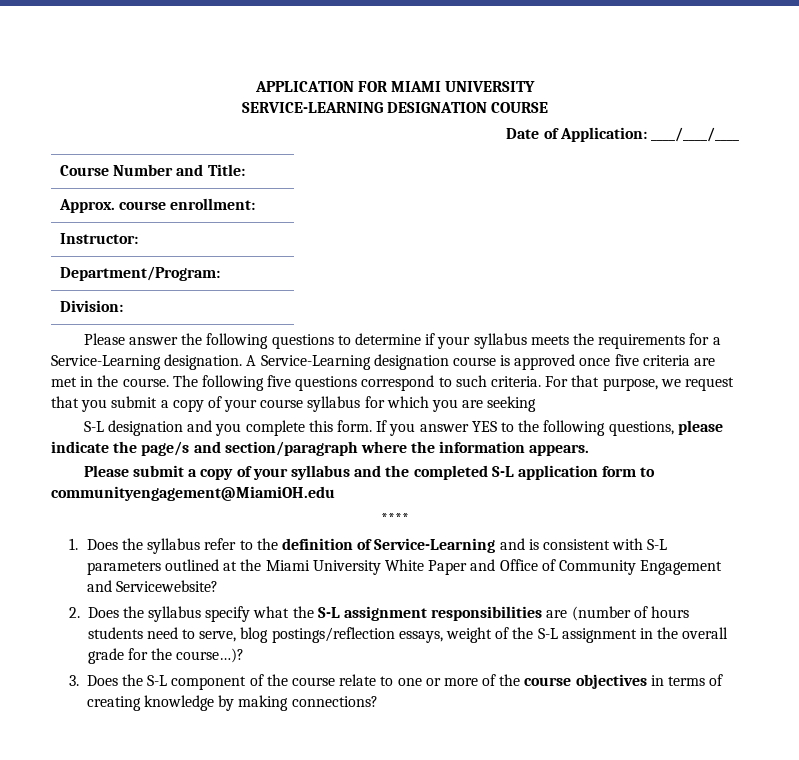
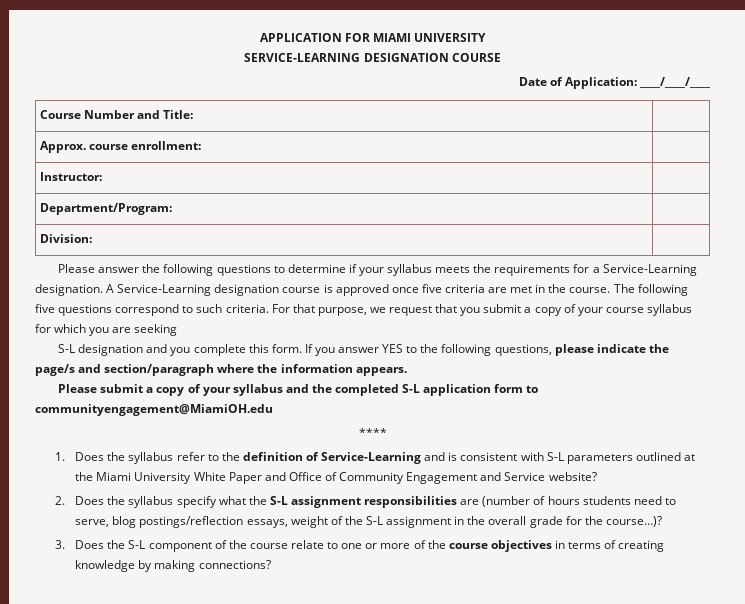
[116,580,219,592] Servicewebsite? -> [504,472,597,481] Service website?

